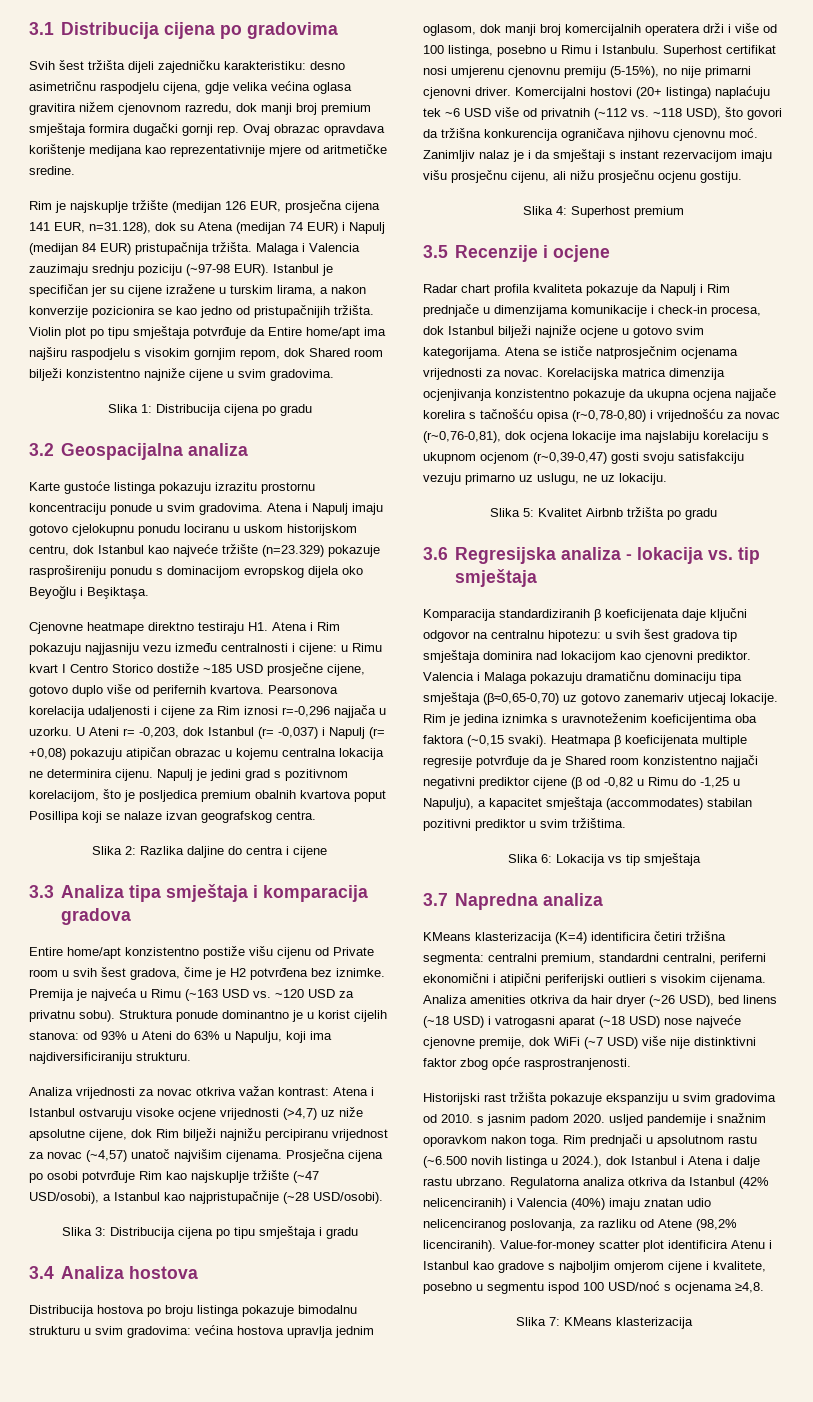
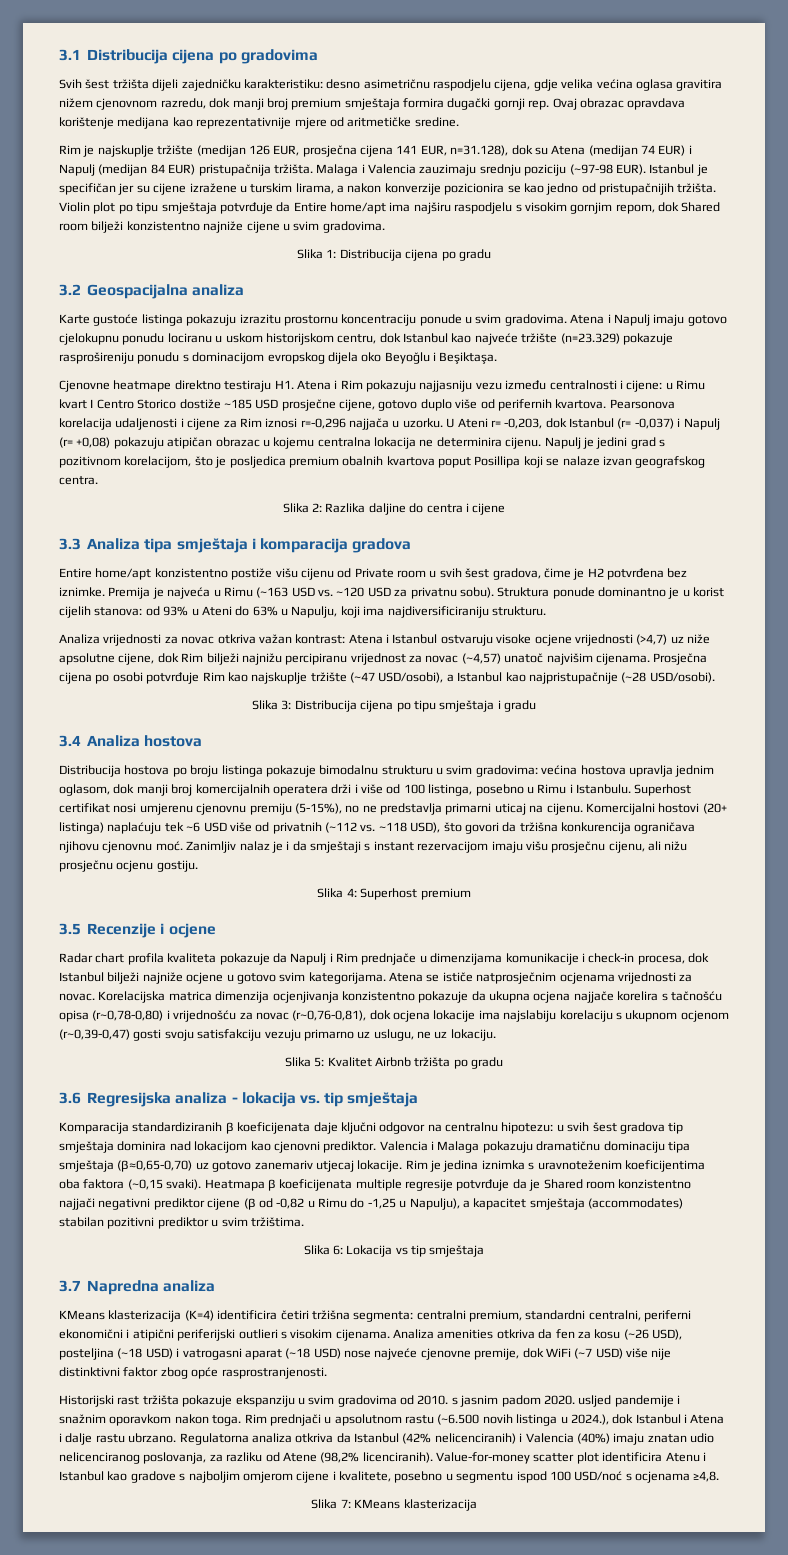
[681,66,751,78] [423,87,511,99] nije primarni cjenovni driver. -> [362,803,583,815] ne predstavlja primarni uticaj na cijenu.
[591,995,777,1007] hair dryer (~26 USD), bed linens -> [555,1329,682,1340] [59,1348,114,1360] fen za kosu (~26 USD), posteljina

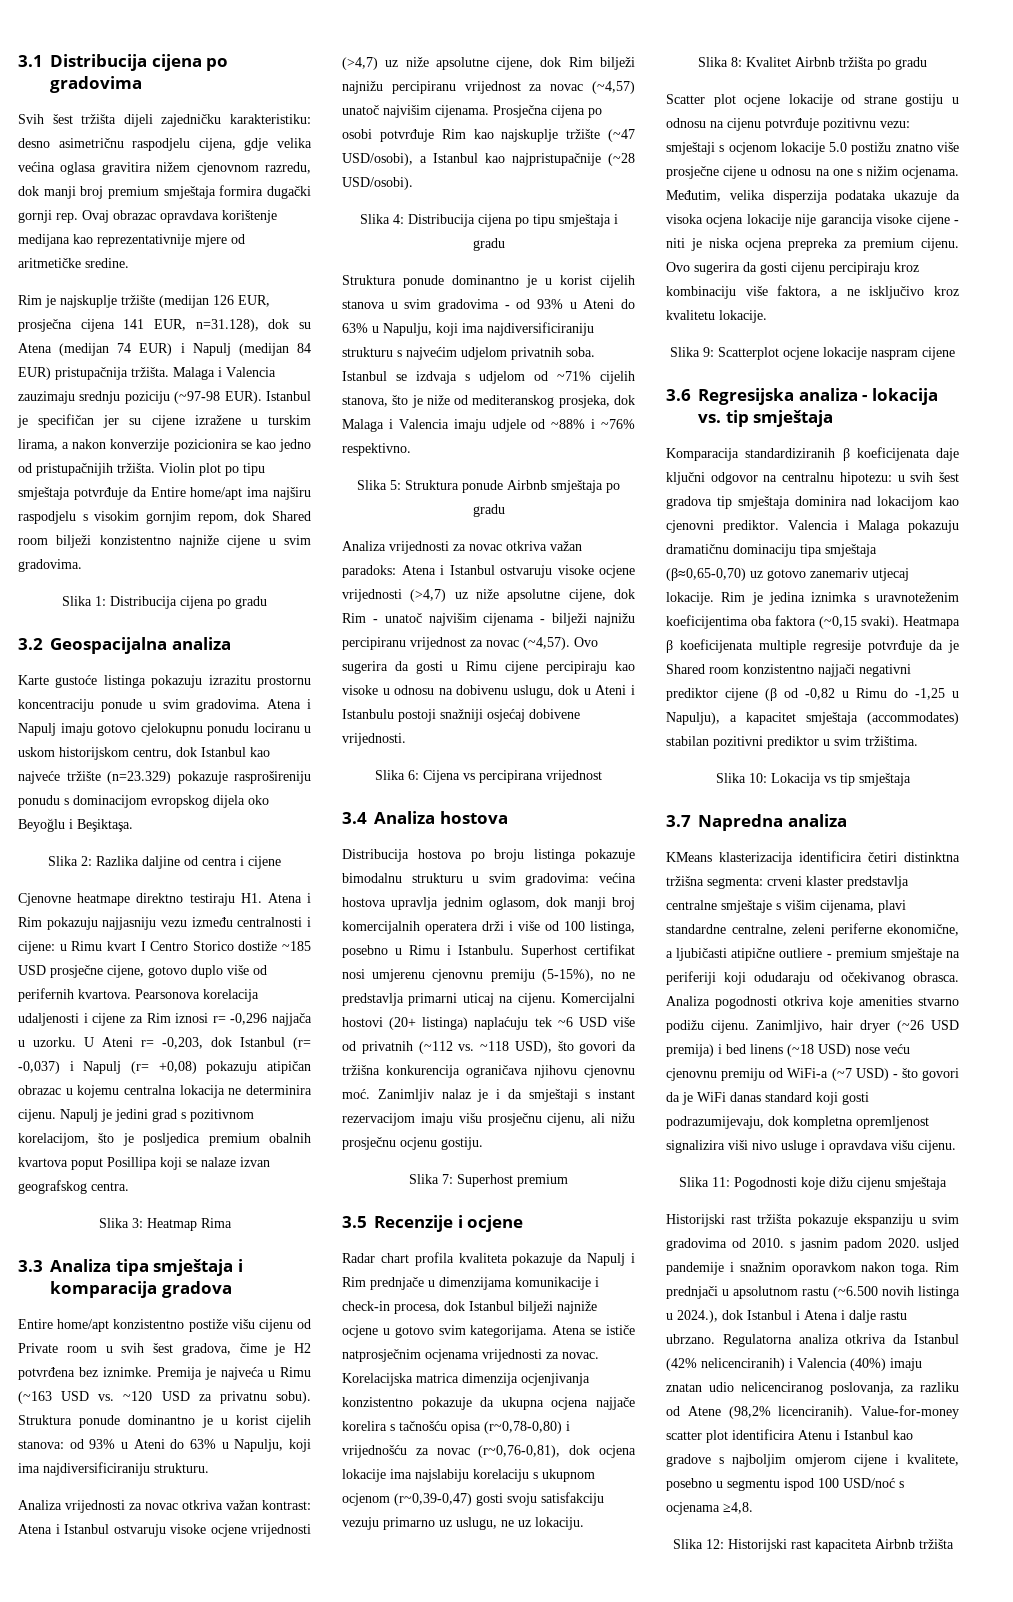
(498, 358) none -> [48,856,281,869] // Slika 2: Razlika daljine od centra i cijene
[300,418,346,429] r=-0,296 -> [212,1013,268,1025] r= -0,296
[312,503,506,515] 2: Razlika daljine do centra i cijene -> [131,1218,232,1231] 3: Heatmap Rima
[281,700,292,710] 3: -> [392,214,404,224] 4:
(536, 706) none -> [342,275,635,288] [342,299,635,312] [342,322,594,336] [342,347,595,360] [342,371,635,384] [342,395,635,408] [342,419,635,432] [342,443,411,456] [357,480,620,493] [472,504,505,517] [342,541,582,554] [342,565,635,578] [342,589,635,602] [342,613,635,626] [342,637,598,650] [342,661,635,674] [342,685,635,698] [342,709,580,722] [342,733,406,746] [375,770,602,783] // Struktura ponude dominantno je u korist cijelih stanova u svim gradovima - od 93% u Ateni do 63% u Napulju, koji ima najdiversificiraniju strukturu s najvećim udjelom privatnih soba. Istanbul se izdvaja s udjelom od ~71% cijelih stanova, što je niže od mediteranskog prosjeka, dok Malaga i Valencia imaju udjele od ~88% i ~76% respektivno. // Slika 5: Struktura ponude Airbnb smještaja po gradu // Analiza vrijednosti za novac otkriva važan paradoks: Atena i Istanbul ostvaruju visoke ocjene vrijednosti (>4,7) uz niže apsolutne cijene, dok Rim - unatoč najvišim cijenama - bilježi najnižu percipiranu vrijednost za novac (~4,57). Ovo sugerira da gosti u Rimu cijene percipiraju kao visoke u odnosu na dobivenu uslugu, dok u Ateni i Istanbulu postoji snažniji osjećaj dobivene vrijednosti. // Slika 6: Cijena vs percipirana vrijednost
[346,888,357,897] 4: -> [442,1174,453,1184] 7:
[314,1057,325,1067] 5: -> [731,57,742,67] 8:
(504, 1063) none -> [666,94,959,107] [666,118,910,131] [666,142,959,155] [666,166,959,179] [666,190,960,203] [666,214,959,227] [666,238,959,251] [666,262,919,275] [666,285,959,299] [666,310,767,323] [670,347,955,360] // Scatter plot ocjene lokacije od strane gostiju u odnosu na cijenu potvrđuje pozitivnu vezu: smještaji s ocjenom lokacije 5.0 postižu znatno više prosječne cijene u odnosu na one s nižim ocjenama. Međutim, velika disperzija podataka ukazuje da visoka ocjena lokacije nije garancija visoke cijene - niti je niska ocjena prepreka za premium cijenu. Ovo sugerira da gosti cijenu percipiraju kroz kombinaciju više faktora, a ne isključivo kroz kvalitetu lokacije. // Slika 9: Scatterplot ocjene lokacije naspram cijene
[332,1245,343,1255] 6: -> [748,773,767,783] 10:
[184,1310,214,1321] (K=4) -> (793, 858) none
(309, 1315) none -> [904,852,960,862] distinktna
[416,1310,692,1322] [59,1329,682,1341] [59,1348,672,1360] [59,1367,327,1379] centralni premium, standardni centralni, periferni ekonomični i atipični periferijski outlieri s visokim cijenama. Analiza amenities otkriva da fen za kosu (~26 USD), posteljina (~18 USD) i vatrogasni aparat (~18 USD) nose najveće cjenovne premije, dok WiFi (~7 USD) više nije distinktivni faktor zbog opće rasprostranjenosti. -> [767,876,909,889] [666,900,906,913] [666,923,959,937] [666,948,960,961] [666,971,959,985] [666,996,959,1009] [666,1020,959,1033] [666,1044,910,1057] [666,1068,959,1081] [666,1092,869,1105] [666,1116,929,1129] [666,1140,956,1153] [679,1177,947,1190] crveni klaster predstavlja centralne smještaje s višim cijenama, plavi standardne centralne, zeleni periferne ekonomične, a ljubičasti atipične outliere - premium smještaje na periferiji koji odudaraju od očekivanog obrasca. Analiza pogodnosti otkriva koje amenities stvarno podižu cijenu. Zanimljivo, hair dryer (~26 USD premija) i bed linens (~18 USD) nose veću cjenovnu premiju od WiFi-a (~7 USD) - što govori da je WiFi danas standard koji gosti podrazumijevaju, dok kompletna opremljenost signalizira viši nivo usluge i opravdava višu cijenu. // Slika 11: Pogodnosti koje dižu cijenu smještaja
[340,1499,477,1511] 7: KMeans klasterizacija -> [705,1539,954,1552] 12: Historijski rast kapaciteta Airbnb tržišta

